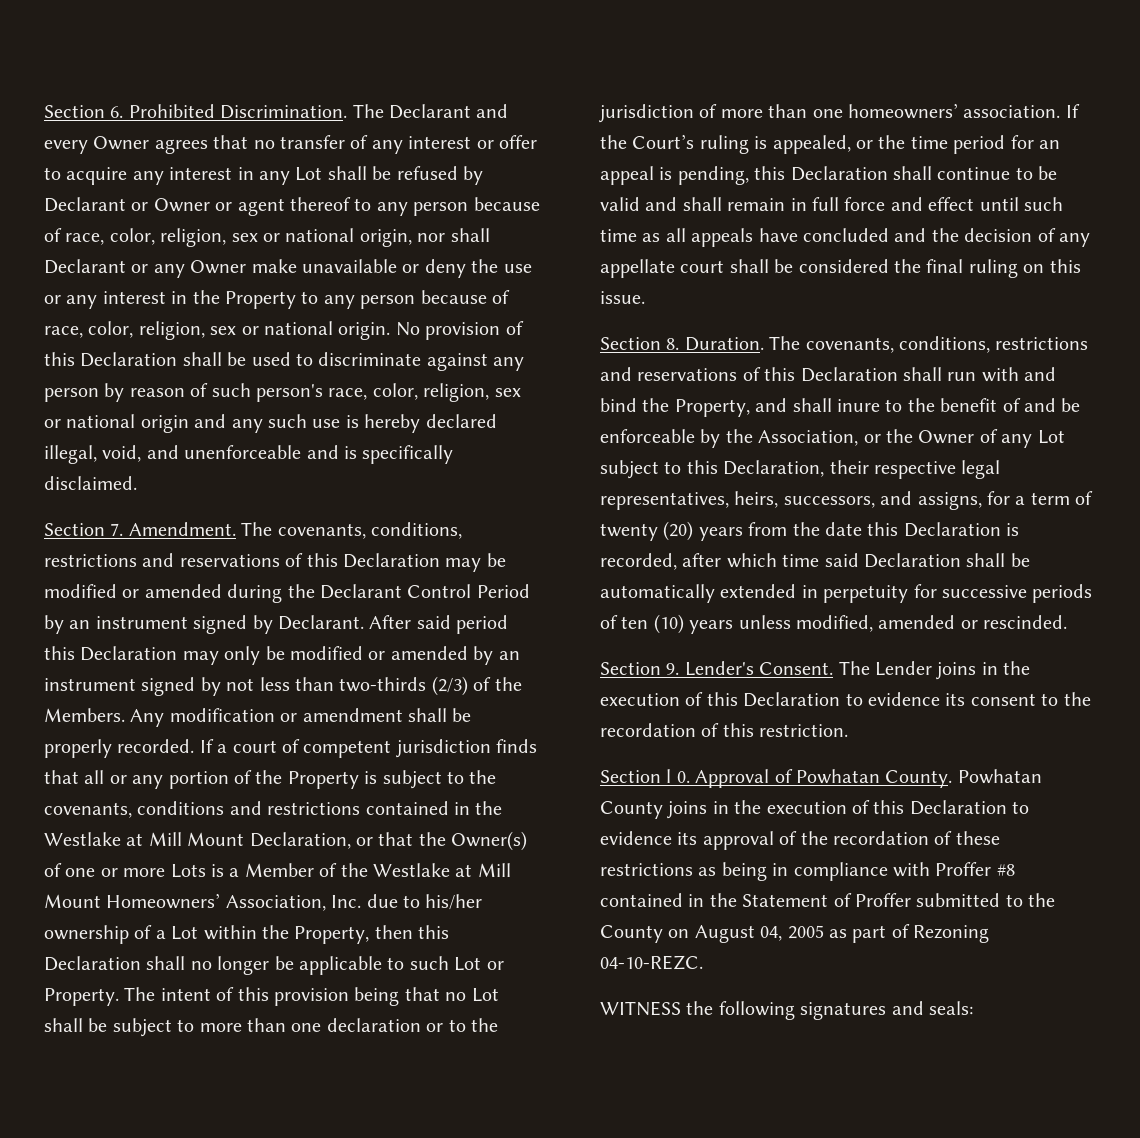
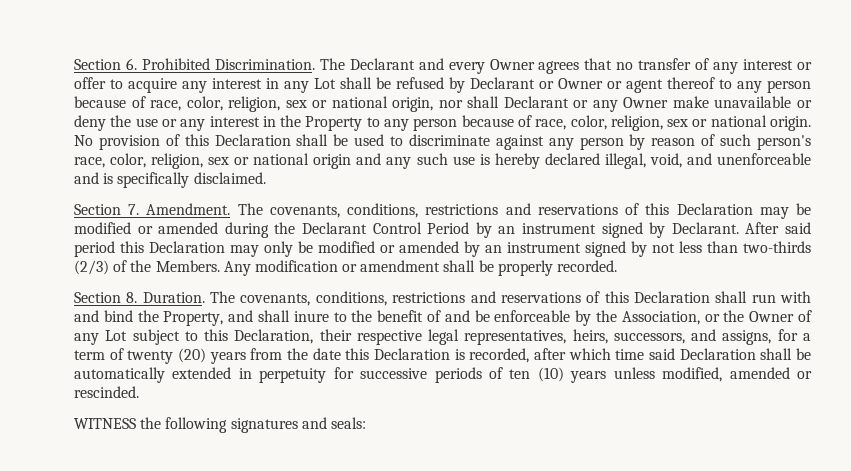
[199,739,538,758] [44,770,497,789] [44,801,503,818] [44,831,528,851] [44,863,511,878] [44,893,483,911] [44,925,450,944] [44,956,504,975] [44,987,499,1006] [44,1018,498,1037] [599,103,1080,123] [600,134,1060,154] [600,166,1058,185] [600,197,1063,211] [600,228,1090,247] [600,259,1081,278] [600,291,645,304] If a court of competent jurisdiction finds that all or any portion of the Property is subject to the covenants, conditions and restrictions contained in the Westlake at Mill Mount Declaration, or that the Owner(s) of one or more Lots is a Member of the Westlake at Mill Mount Homeowners’ Association, Inc. due to his/her ownership of a Lot within the Property, then this Declaration shall no longer be applicable to such Lot or Property. The intent of this provision being that no Lot shall be subject to more than one declaration or to the jurisdiction of more than one homeowners’ association. If the Court’s ruling is appealed, or the time period for an appeal is pending, this Declaration shall continue to be valid and shall remain in full force and effect until such time as all appeals have concluded and the decision of any appellate court shall be considered the final ruling on this issue. -> (618, 266) none
[600,661,1031,680] [600,692,1091,707] [600,723,849,737] [600,769,1042,788] [600,800,1030,819] [600,831,1000,850] [600,862,1015,881] [600,893,1056,907] [600,924,990,943] [600,955,703,970] // Section 9. Lender's Consent. The Lender joins in the execution of this Declaration to evidence its consent to the recordation of this restriction. // Section l 0. Approval of Powhatan County. Powhatan County joins in the execution of this Declaration to evidence its approval of the recordation of these restrictions as being in compliance with Proffer #8 contained in the Statement of Proffer submitted to the County on August 04, 2005 as part of Rezoning 04-10-REZC. -> (139, 392) none

